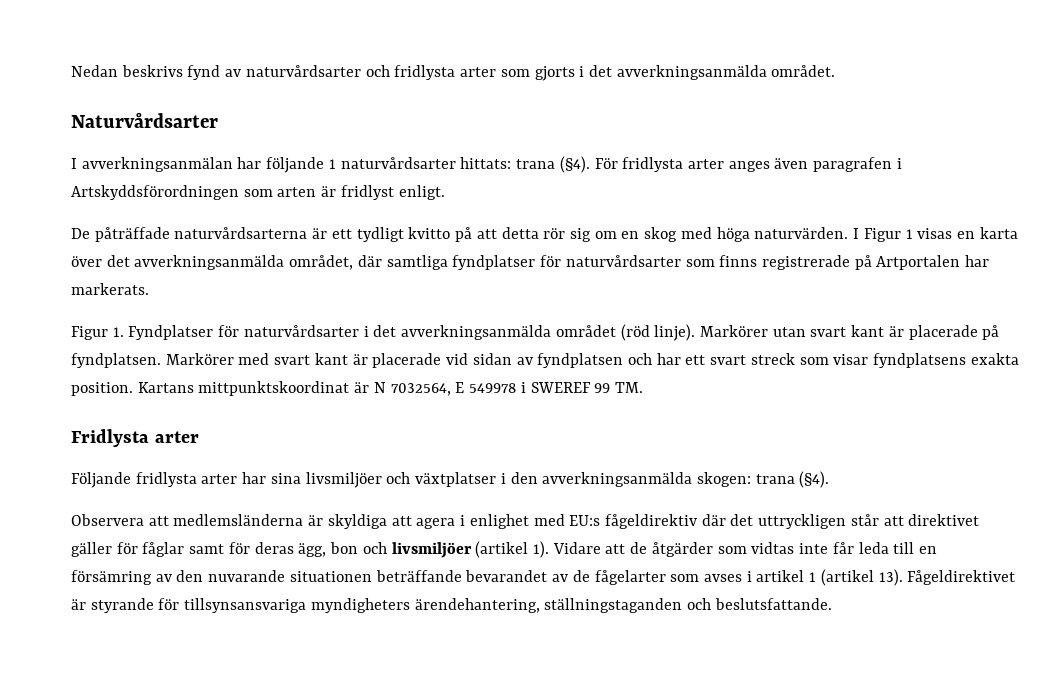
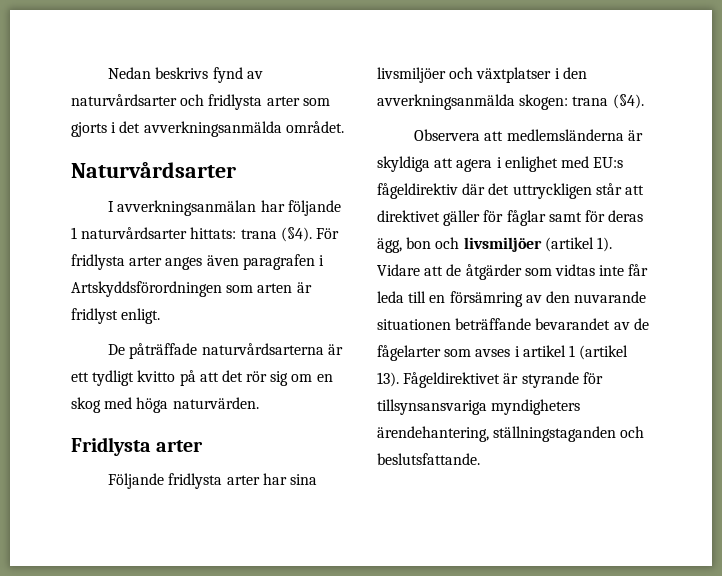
[501,227,539,239] detta -> [221,370,243,382] det
[853,227,1018,242] [71,255,990,270] [71,283,149,295] [71,324,1000,341] [71,353,1019,368] [71,381,643,396] I Figur 1 visas en karta över det avverkningsanmälda området, där samtliga fyndplatser för naturvårdsarter som finns registrerade på Artportalen har markerats. // Figur 1. Fyndplatser för naturvårdsarter i det avverkningsanmälda området (röd linje). Markörer utan svart kant är placerade på fyndplatsen. Markörer med svart kant är placerade vid sidan av fyndplatsen och har ett svart streck som visar fyndplatsens exakta position. Kartans mittpunktskoordinat är N 7032564, E 549978 i SWEREF 99 TM. -> (259, 403) none

